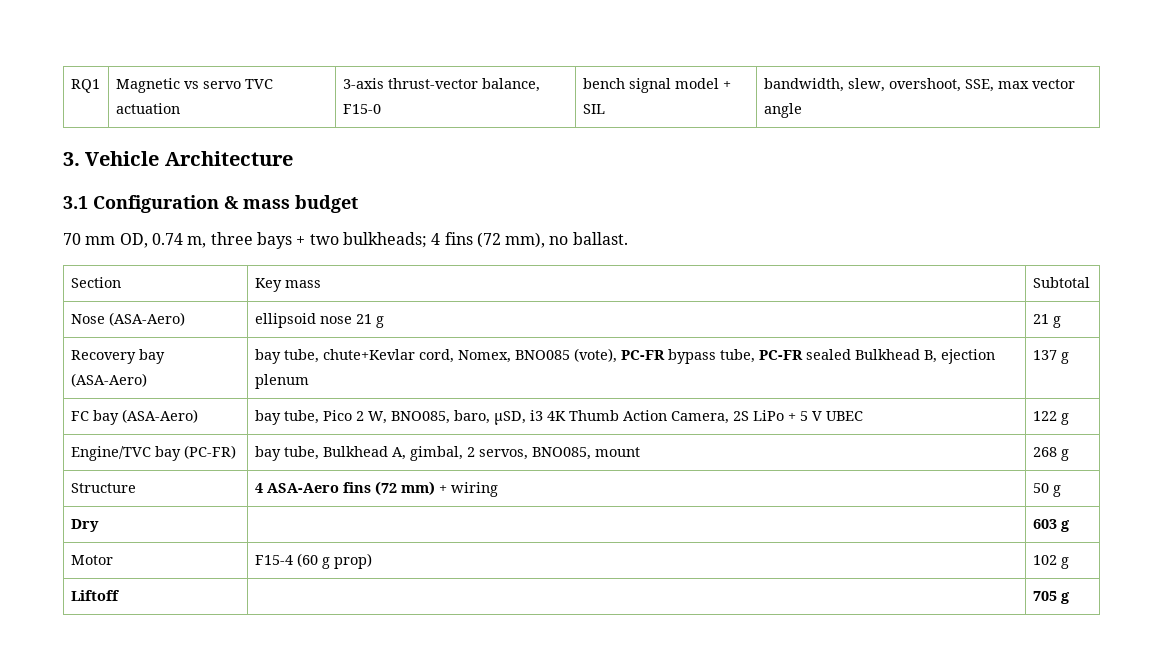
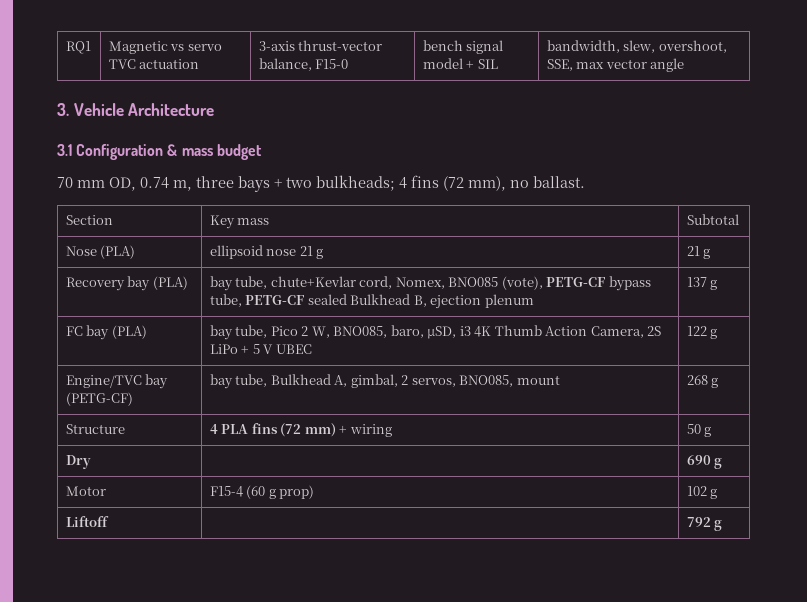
[108,312,185,326] (ASA-Aero) -> [100,245,136,259] (PLA)
[70,373,147,387] (ASA-Aero) -> [152,276,188,290] (PLA)
[620,350,665,360] PC-FR -> [546,277,606,287] PETG-CF
[758,350,803,360] PC-FR -> [245,295,305,305] PETG-CF
[121,409,198,423] (ASA-Aero) -> [111,325,147,339] (PLA)
[183,445,236,459] (PC-FR) -> [65,392,133,406] (PETG-CF)
[266,483,339,493] ASA-Aero -> [221,424,249,434] PLA
[1032,519,1057,529] 603 -> [686,455,711,465] 690
[1032,591,1057,601] 705 -> [686,517,711,527] 792

